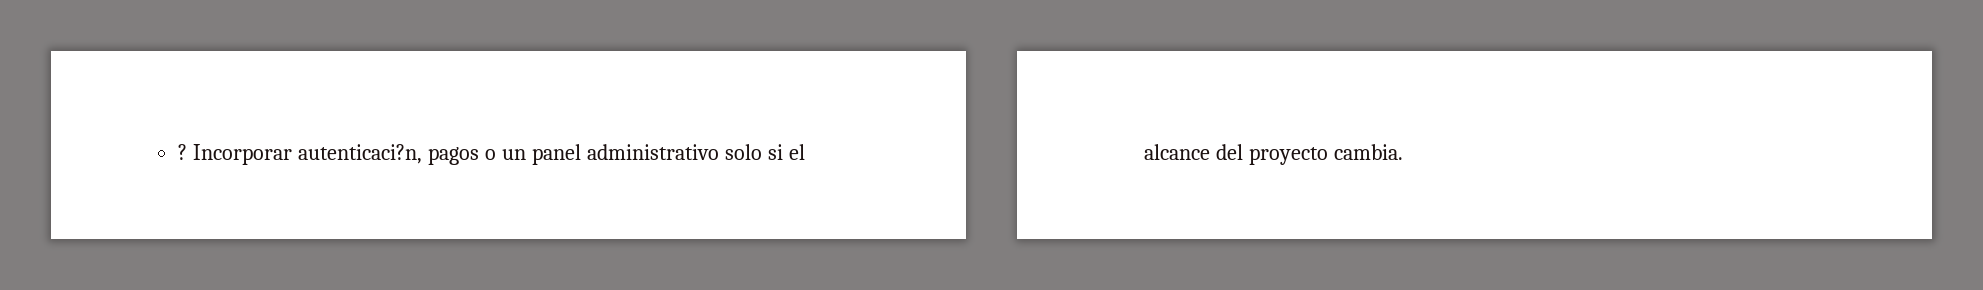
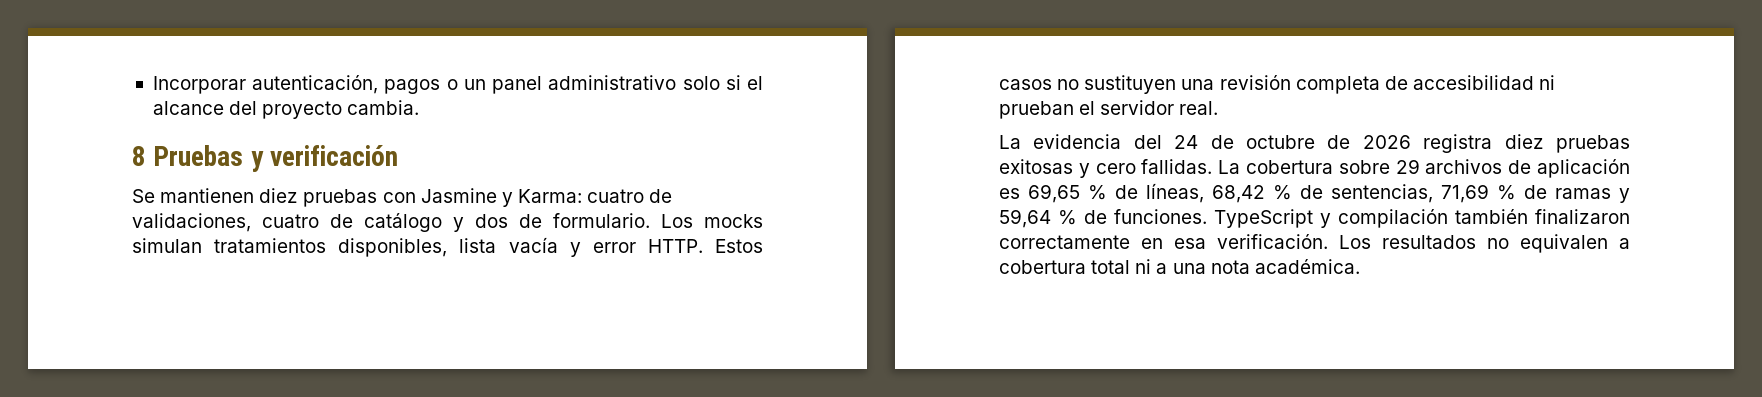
[178,144,423,165] ? Incorporar autenticaci?n, -> [152,75,379,94] Incorporar autenticación,
(1404, 152) none -> [132,145,399,172] [132,188,673,207] [132,213,763,232] [132,237,763,257] [999,75,1556,94] [999,100,1219,119] [999,134,1630,153] [999,159,1630,178] [999,183,1630,203] [999,209,1630,228] [999,234,1630,253] [999,259,1360,274] // 8 Pruebas y verificación // Se mantienen diez pruebas con Jasmine y Karma: cuatro de validaciones, cuatro de catálogo y dos de formulario. Los mocks simulan tratamientos disponibles, lista vacía y error HTTP. Estos casos no sustituyen una revisión completa de accesibilidad ni prueban el servidor real. // La evidencia del 24 de octubre de 2026 registra diez pruebas exitosas y cero fallidas. La cobertura sobre 29 archivos de aplicación es 69,65 % de líneas, 68,42 % de sentencias, 71,69 % de ramas y 59,64 % de funciones. TypeScript y compilación también finalizaron correctamente en esa verificación. Los resultados no equivalen a cobertura total ni a una nota académica.

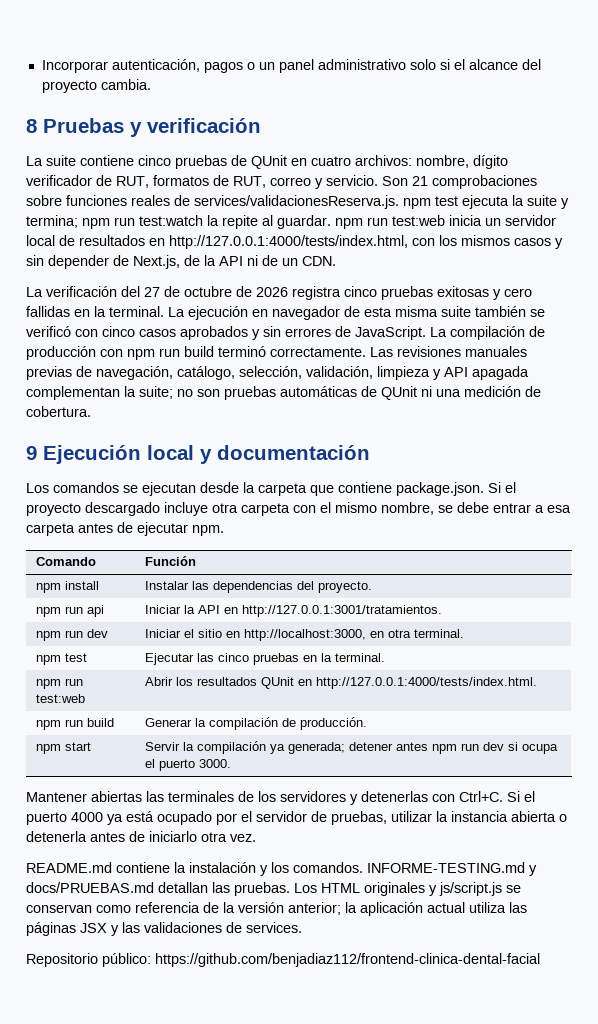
[132,188,673,207] [132,213,763,232] [132,237,763,257] [999,75,1556,94] [999,100,1219,119] [999,134,1199,149] Se mantienen diez pruebas con Jasmine y Karma: cuatro de validaciones, cuatro de catálogo y dos de formulario. Los mocks simulan tratamientos disponibles, lista vacía y error HTTP. Estos casos no sustituyen una revisión completa de accesibilidad ni prueban el servidor real. // La evidencia del 24 -> [26,155,508,169] [26,175,537,189] [26,195,569,209] [26,215,556,229] [26,235,563,249] [26,255,336,269] [26,286,160,297] La suite contiene cinco pruebas de QUnit en cuatro archivos: nombre, dígito verificador de RUT, formatos de RUT, correo y servicio. Son 21 comprobaciones sobre funciones reales de services/validacionesReserva.js. npm test ejecuta la suite y termina; npm run test:watch la repite al guardar. npm run test:web inicia un servidor local de resultados en http://127.0.0.1:4000/tests/index.html, con los mismos casos y sin depender de Next.js, de la API ni de un CDN. // La verificación del 27
[1504,134,1544,149] diez -> [344,286,377,297] cinco
[1141,159,1630,178] [999,183,1630,203] [999,209,1630,228] [999,234,1630,253] [999,259,1360,274] fallidas. La cobertura sobre 29 archivos de aplicación es 69,65 % de líneas, 68,42 % de sentencias, 71,69 % de ramas y 59,64 % de funciones. TypeScript y compilación también finalizaron correctamente en esa verificación. Los resultados no equivalen a cobertura total ni a una nota académica. -> [26,306,545,320] [26,326,545,340] [26,346,527,360] [26,366,529,380] [26,386,541,400] [26,406,91,417] [26,445,370,464] [26,482,516,496] [26,502,571,516] [26,522,224,536] [35,557,96,566] [144,556,196,566] [35,581,99,593] [144,581,372,593] [35,605,104,617] [144,605,442,617] [35,629,108,641] [144,629,464,641] [35,653,87,665] [144,653,385,665] [35,678,83,689] [35,694,85,703] [144,677,537,689] [35,718,114,730] [144,717,367,730] [35,742,91,754] [144,741,558,754] [144,759,231,771] [26,791,535,805] [26,811,567,825] [26,831,256,842] [26,862,537,876] [26,882,521,896] [26,902,527,916] [26,922,302,936] [26,953,540,967] fallidas en la terminal. La ejecución en navegador de esta misma suite también se verificó con cinco casos aprobados y sin errores de JavaScript. La compilación de producción con npm run build terminó correctamente. Las revisiones manuales previas de navegación, catálogo, selección, validación, limpieza y API apagada complementan la suite; no son pruebas automáticas de QUnit ni una medición de cobertura. // 9 Ejecución local y documentación // Los comandos se ejecutan desde la carpeta que contiene package.json. Si el proyecto descargado incluye otra carpeta con el mismo nombre, se debe entrar a esa carpeta antes de ejecutar npm. // Comando | Función // npm install | Instalar las dependencias del proyecto. // npm run api | Iniciar la API en http://127.0.0.1:3001/tratamientos. // npm run dev | Iniciar el sitio en http://localhost:3000, en otra terminal. // npm test | Ejecutar las cinco pruebas en la terminal. // npm run test:web | Abrir los resultados QUnit en http://127.0.0.1:4000/tests/index.html. // npm run build | Generar la compilación de producción. // npm start | Servir la compilación ya generada; detener antes npm run dev si ocupa el puerto 3000. // Mantener abiertas las terminales de los servidores y detenerlas con Ctrl+C. Si el puerto 4000 ya está ocupado por el servidor de pruebas, utilizar la instancia abierta o detenerla antes de iniciarlo otra vez. // README.md contiene la instalación y los comandos. INFORME-TESTING.md y docs/PRUEBAS.md detallan las pruebas. Los HTML originales y js/script.js se conservan como referencia de la versión anterior; la aplicación actual utiliza las páginas JSX y las validaciones de services. // Repositorio público: https://github.com/benjadiaz112/frontend-clinica-dental-facial

